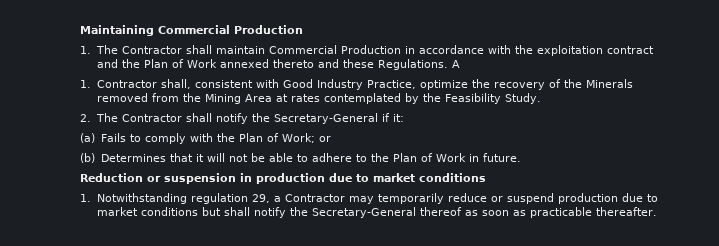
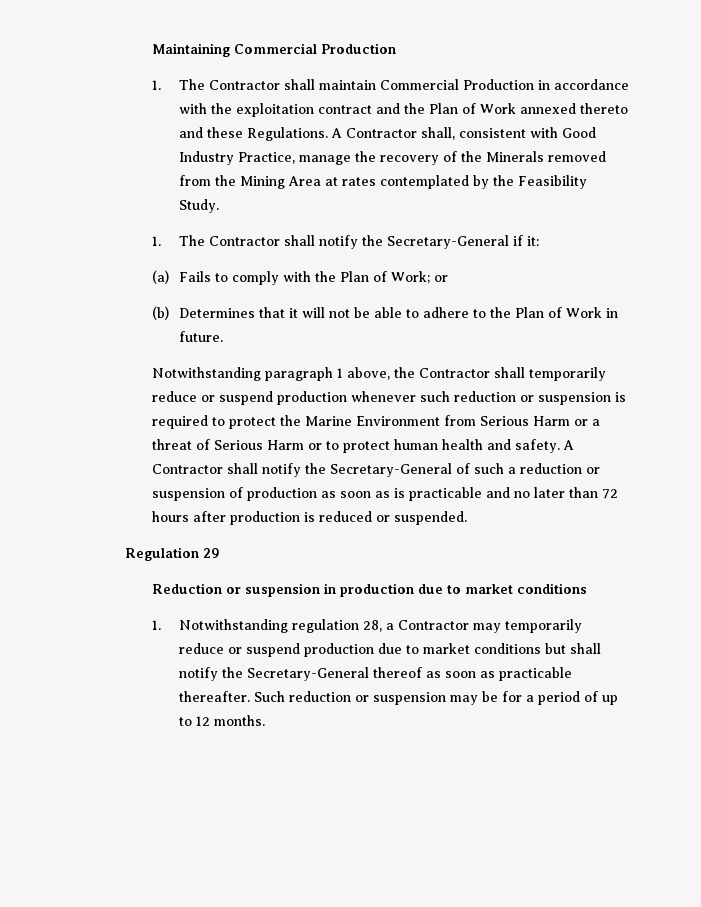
[80,80,92,88] // 1. -> (343, 133) none
[419,80,468,90] optimize -> [299,155,352,165] manage
[80,114,92,122] 2. -> [151,236,161,246] 1.
(521, 157) none -> [151,367,606,381] [151,391,626,405] [151,415,600,429] [151,439,574,453] [151,463,600,477] [151,487,618,501] [151,511,467,525] [124,547,219,561] // Notwithstanding paragraph 1 above, the Contractor shall temporarily reduce or suspend production whenever such reduction or suspension is required to protect the Marine Environment from Serious Harm or a threat of Serious Harm or to protect human health and safety. A Contractor shall notify the Secretary-General of such a reduction or suspension of production as soon as is practicable and no later than 72 hours after production is reduced or suspended. // Regulation 29
[251,194,270,203] 29, -> [363,620,383,632] 28,
(657, 211) none -> [254,691,619,705] [179,715,266,726] Such reduction or suspension may be for a period of up to 12 months.

